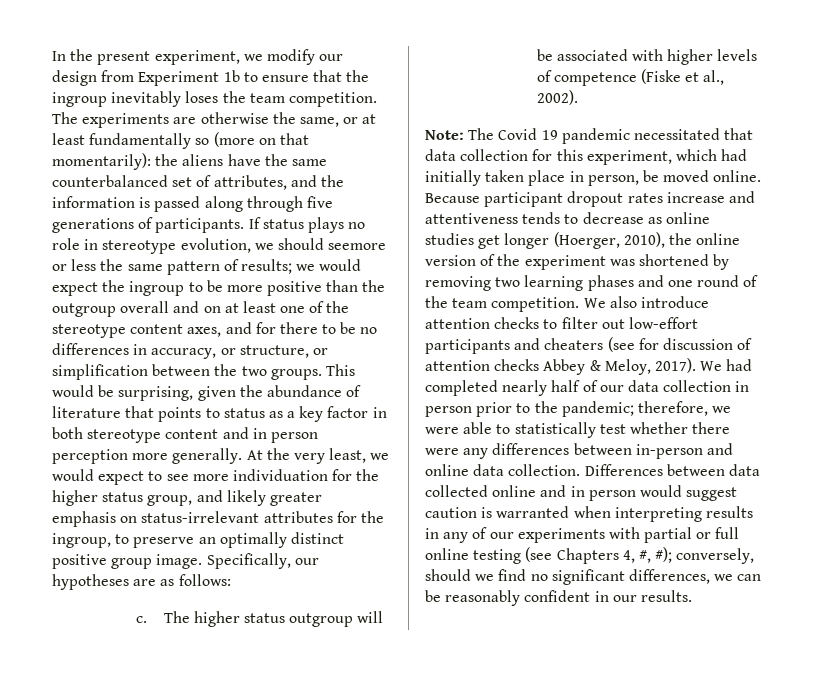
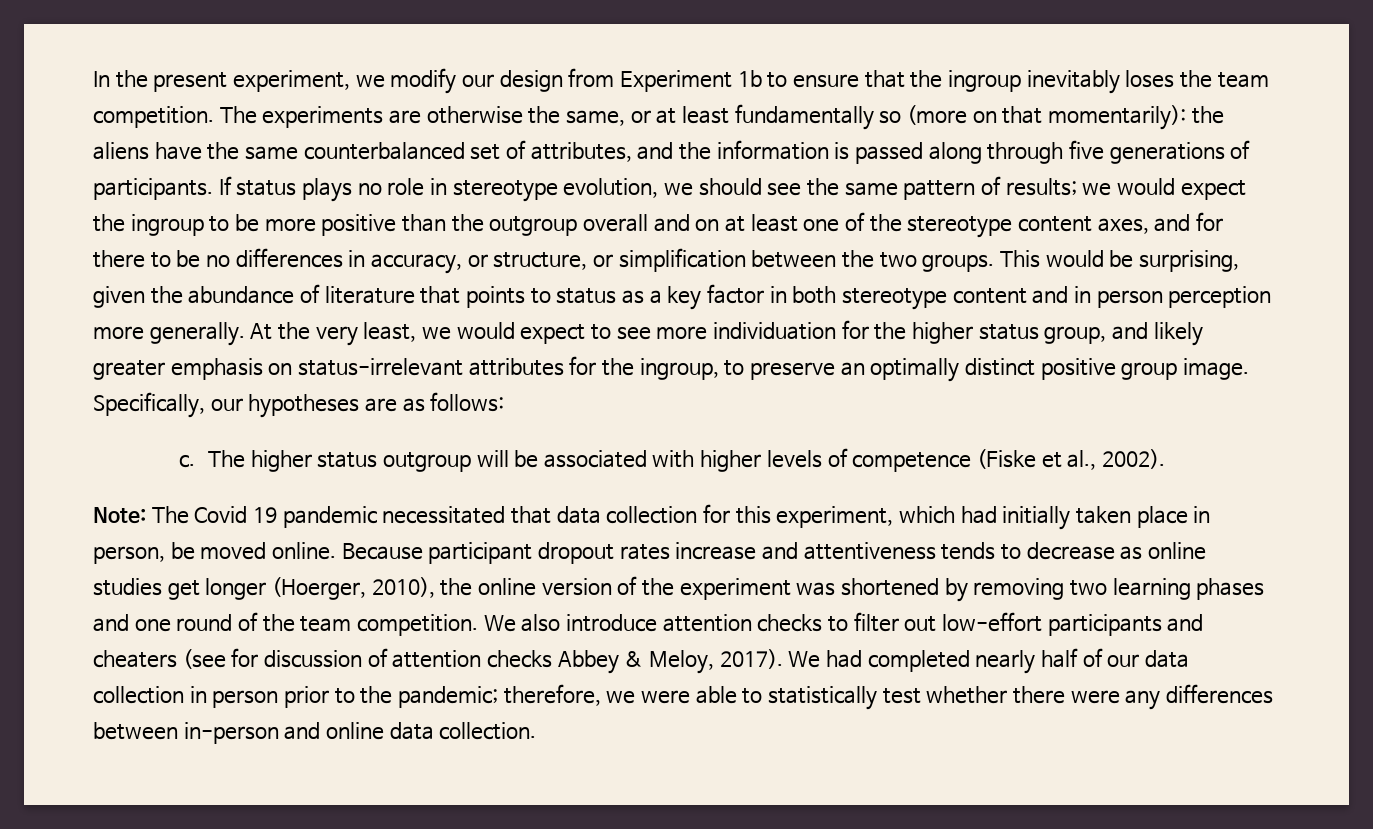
[328,243,387,250] [52,259,97,271] seemore or less -> [767,182,802,196] see
[584,464,760,476] [425,485,738,501] [425,506,753,522] [425,527,740,543] [425,547,755,564] [425,569,762,585] [425,590,692,606] Differences between data collected online and in person would suggest caution is warranted when interpreting results in any of our experiments with partial or full online testing (see Chapters 4, #, #); conversely, should we find no significant differences, we can be reasonably confident in our results. -> (537, 731) none

